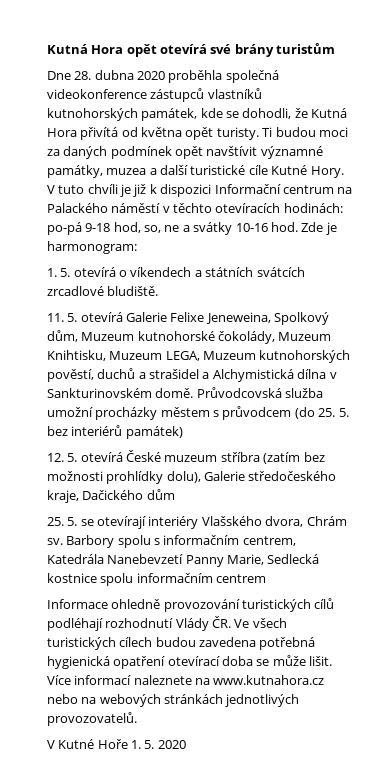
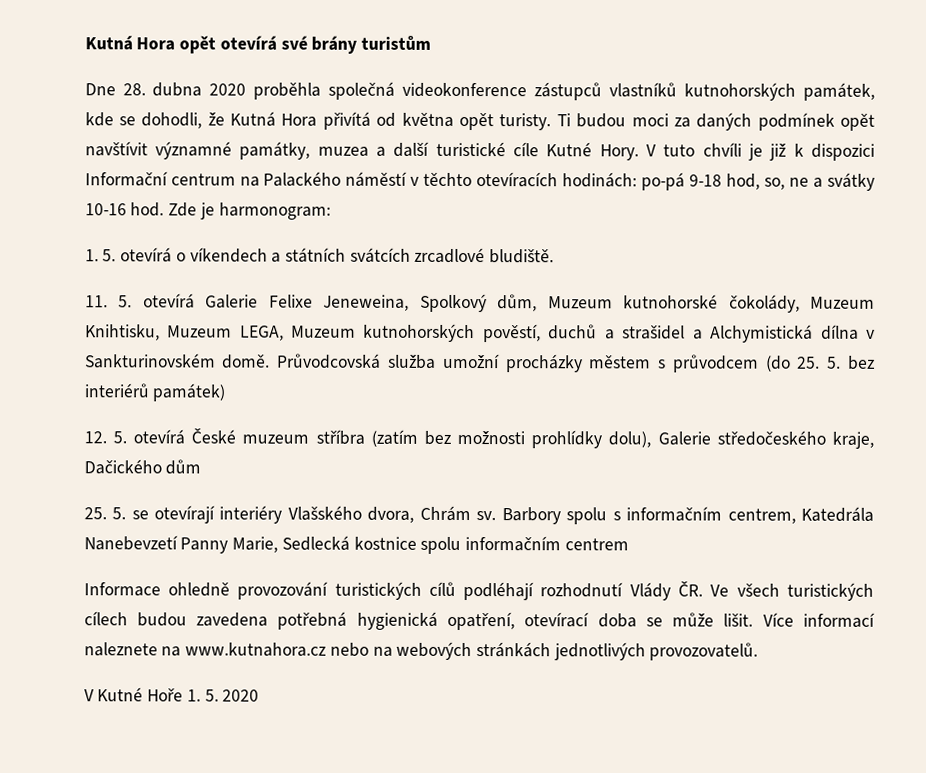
[113,656,166,669] opatření -> [447,611,516,631] opatření,

